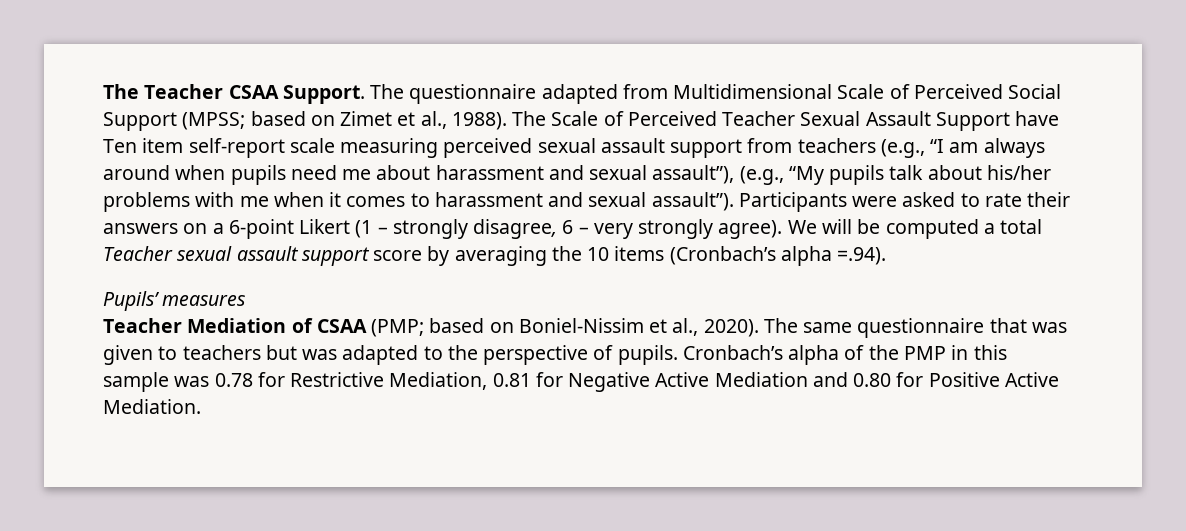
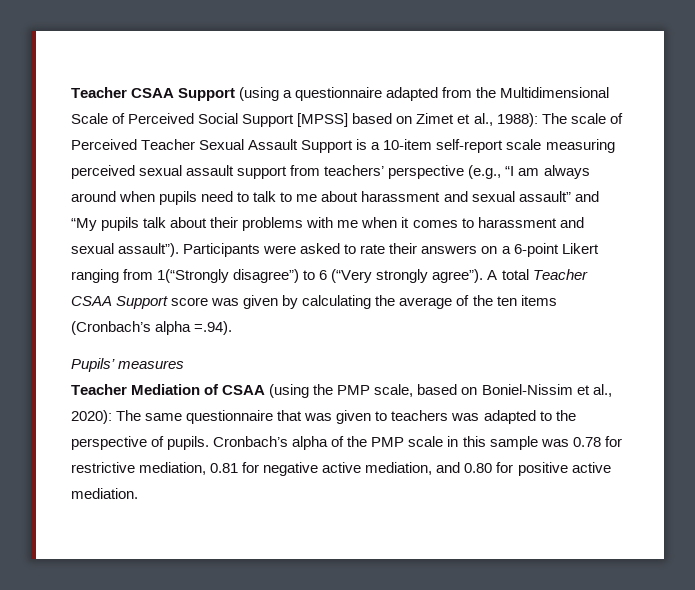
[103,84,405,104] The Teacher CSAA Support. The -> [71,87,293,101] Teacher CSAA Support (using a
(668, 91) none -> [476,87,497,98] the
[182,112,246,130] (MPSS; -> [297,113,349,127] [MPSS]
[451,111,599,130] 1988). The Scale -> [496,113,606,127] 1988): The scale
[1015,111,1060,126] [103,138,184,153] have Ten item -> [356,139,433,150] is a 10-item
[797,138,876,153] teachers -> [324,165,465,179] teachers’ perspective
(337, 172) none -> [237,191,293,202] to talk to
[652,165,784,185] assault”), (e.g., -> [518,191,599,202] assault” and
[986,165,1051,180] his/her -> [210,217,239,228] their
[355,219,1043,239] [103,246,610,266] (1 – strongly disagree, 6 – very strongly agree). We will be computed a total Teacher sexual assault support score by averaging the 10 -> [71,269,588,283] [71,295,517,309] ranging from 1(“Strongly disagree”) to 6 (“Very strongly agree”). A total Teacher CSAA Support score was given by calculating the average of the ten
[371,319,425,337] (PMP; -> [269,384,414,398] (using the PMP scale,
[703,319,759,337] 2020). -> [71,410,112,424] 2020):
[265,345,297,360] but -> (449, 415) none
(946, 353) none -> [408,436,444,447] scale
[290,372,1059,392] [103,399,201,414] Restrictive Mediation, 0.81 for Negative Active Mediation and 0.80 for Positive Active Mediation. -> [71,462,611,476] [71,488,138,499] restrictive mediation, 0.81 for negative active mediation, and 0.80 for positive active mediation.

